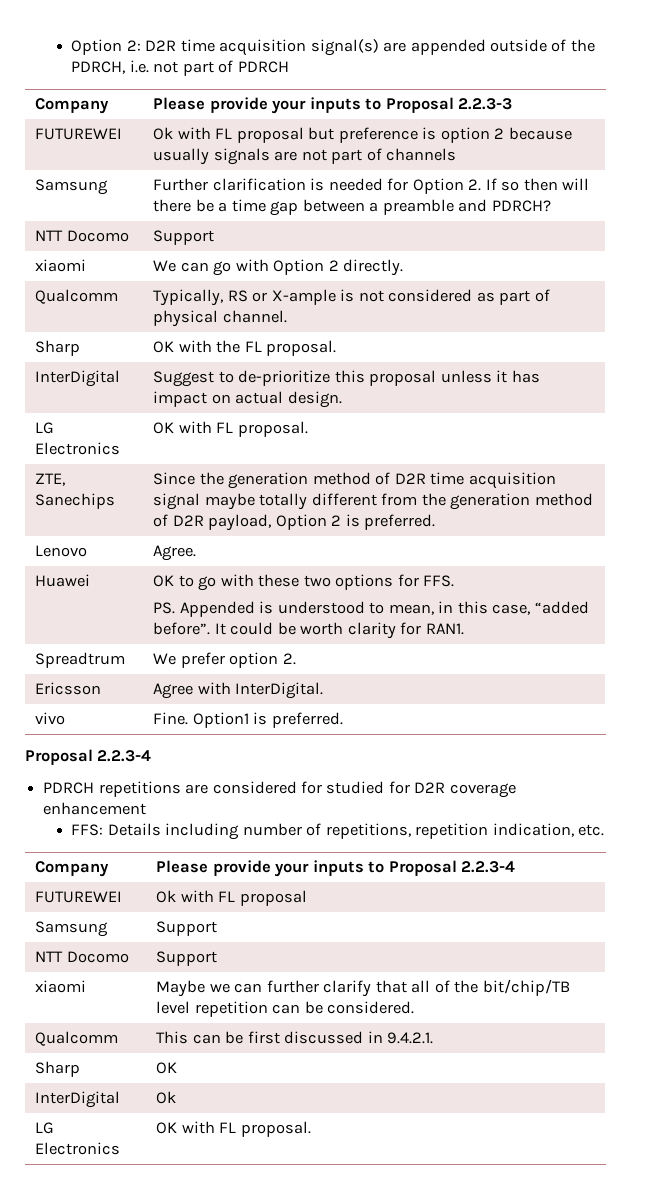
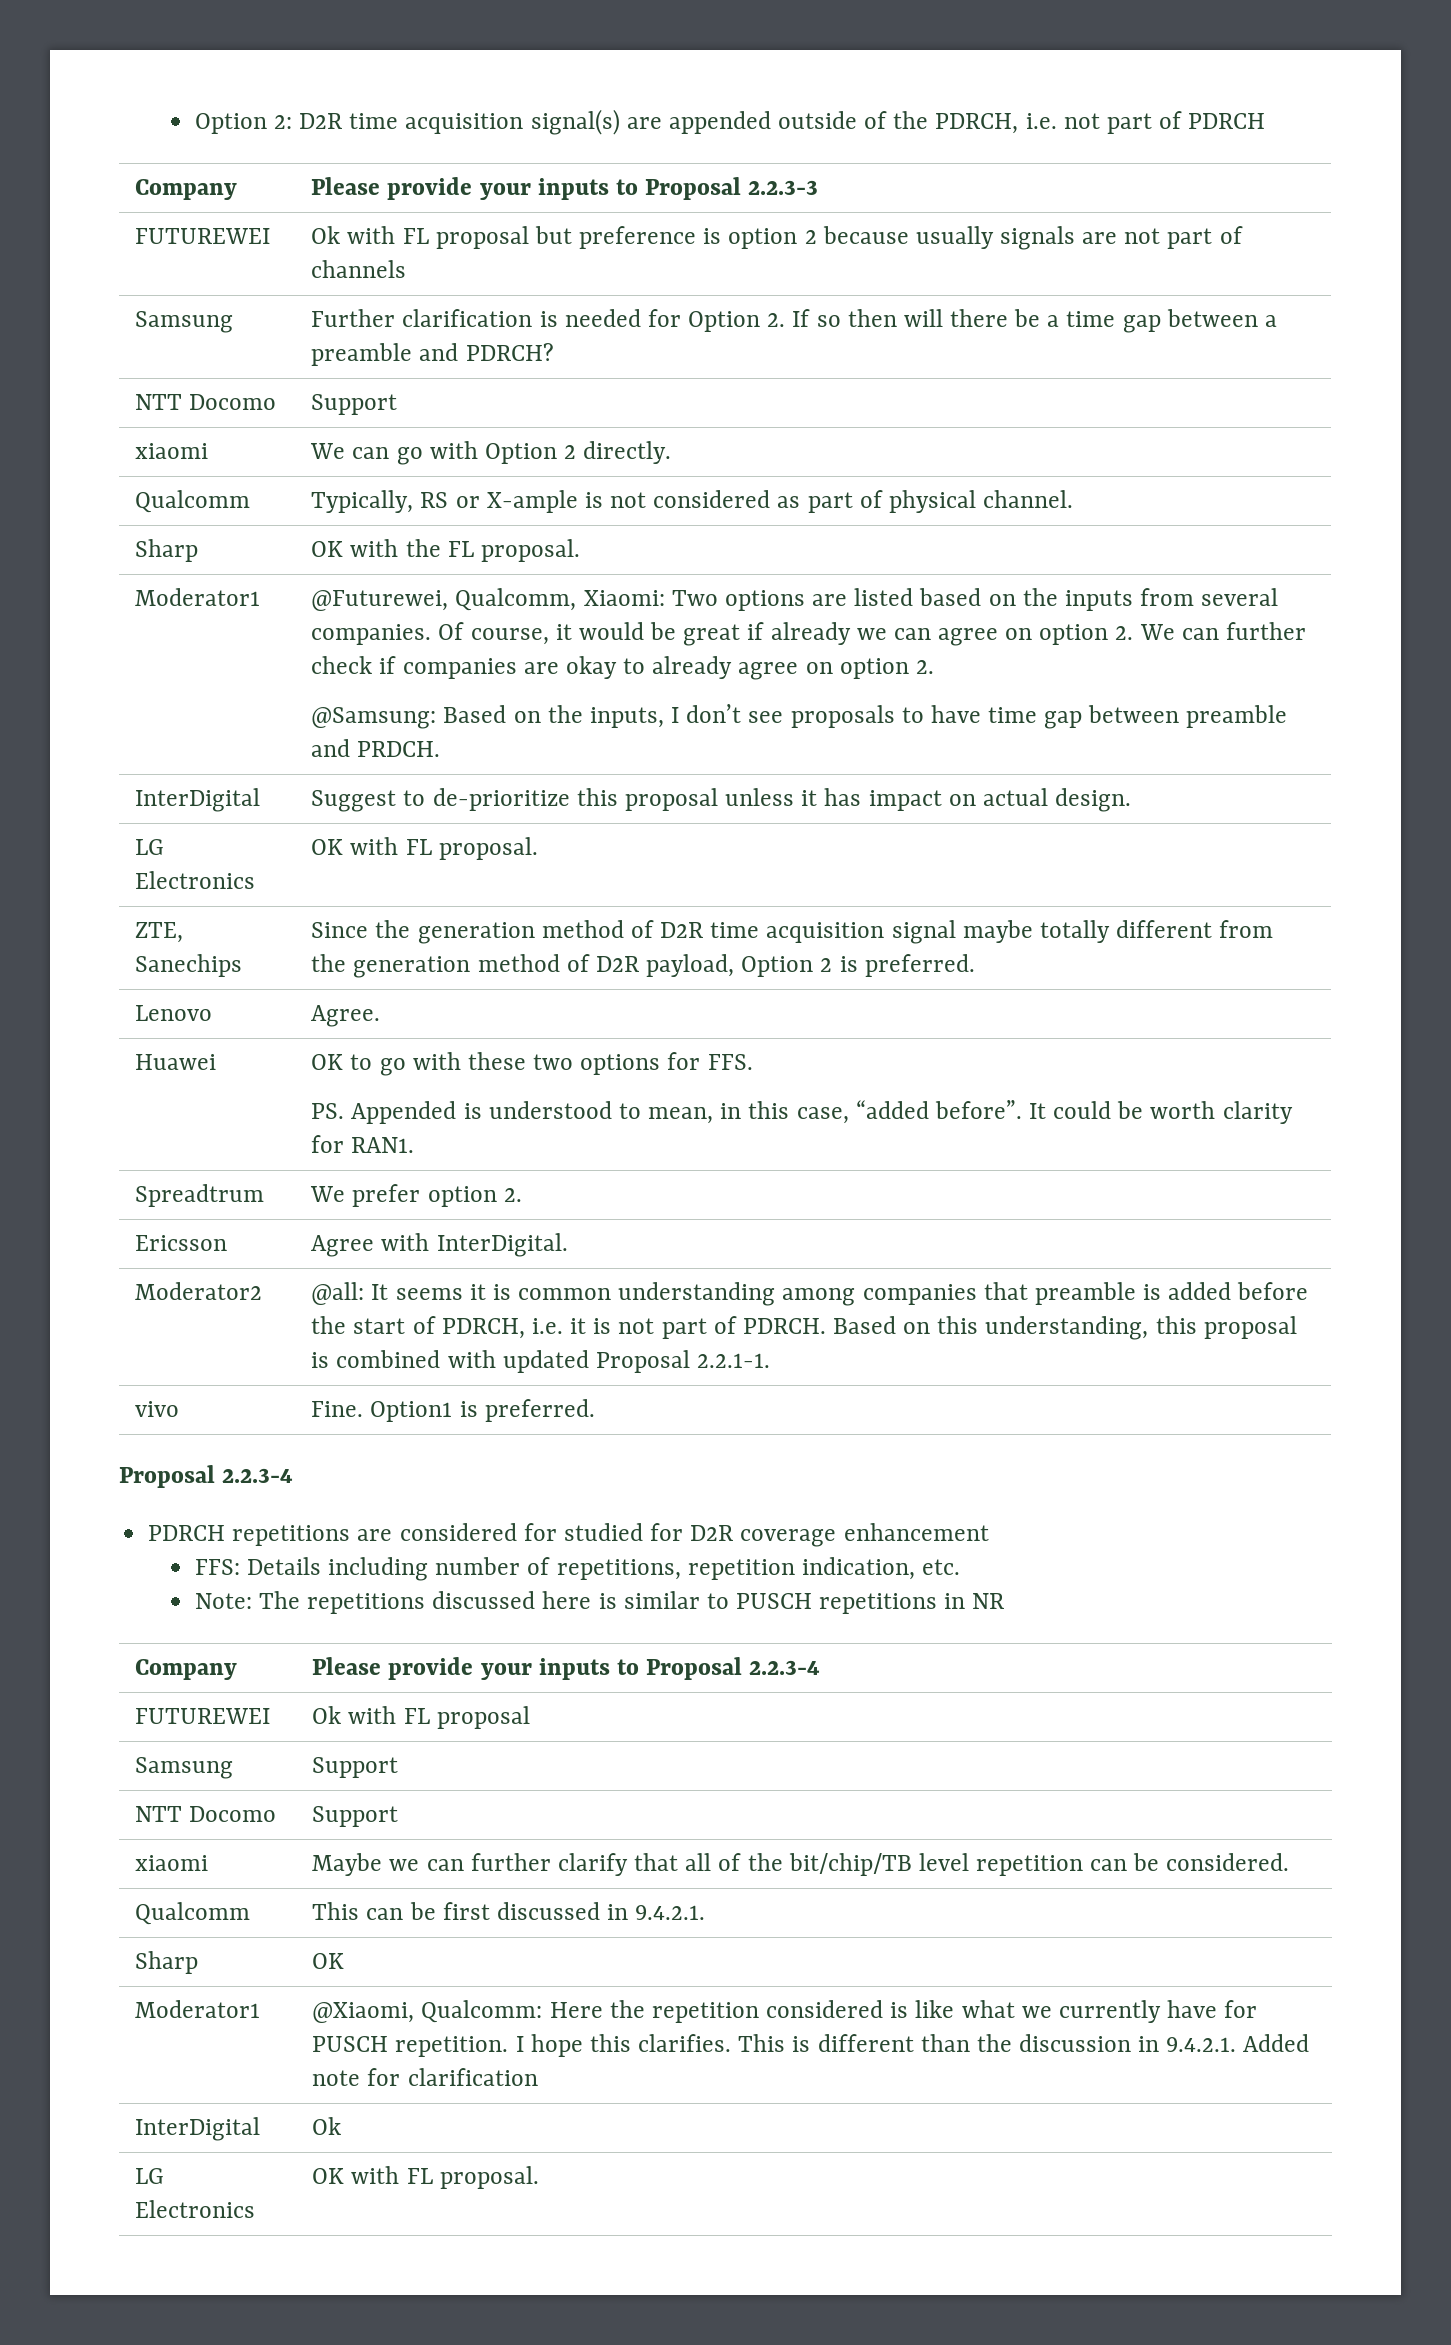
(337, 348) none -> [135,588,261,606] [311,588,1279,611] [311,622,1306,646] [311,656,934,680] [311,704,1288,729] [311,739,441,757] // Moderator1 | @Futurewei, Qualcomm, Xiaomi: Two options are listed based on the inputs from several companies. Of course, it would be great if already we can agree on option 2. We can further check if companies are okay to already agree on option 2. // @Samsung: Based on the inputs, I don’t see proposals to have time gap between preamble and PRDCH.
(324, 690) none -> [135,1282,263,1300] [311,1282,1309,1306] [311,1316,1297,1340] [311,1350,771,1373] // Moderator2 | @all: It seems it is common understanding among companies that preamble is added before the start of PDRCH, i.e. it is not part of PDRCH. Based on this understanding, this proposal is combined with updated Proposal 2.2.1-1.
(604, 830) none -> [194,1591,1005,1614] // Note: The repetitions discussed here is similar to PUSCH repetitions in NR
(178, 1068) none -> [135,2000,261,2018] [312,2000,1258,2023] [312,2034,1310,2057] [312,2068,538,2086] // Moderator1 | @Xiaomi, Qualcomm: Here the repetition considered is like what we currently have for PUSCH repetition. I hope this clarifies. This is different than the discussion in 9.4.2.1. Added note for clarification

